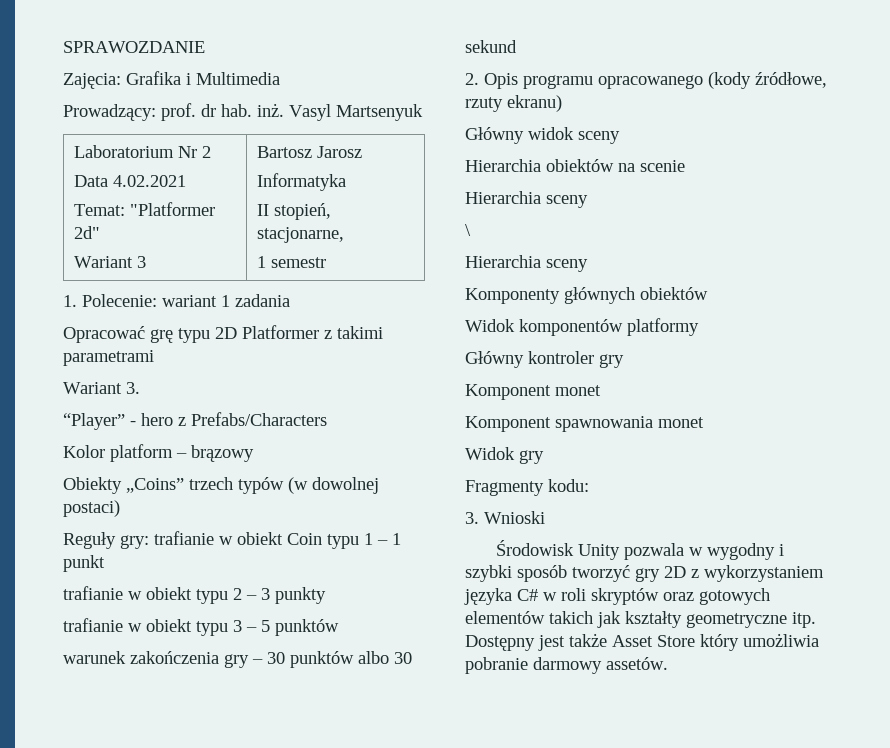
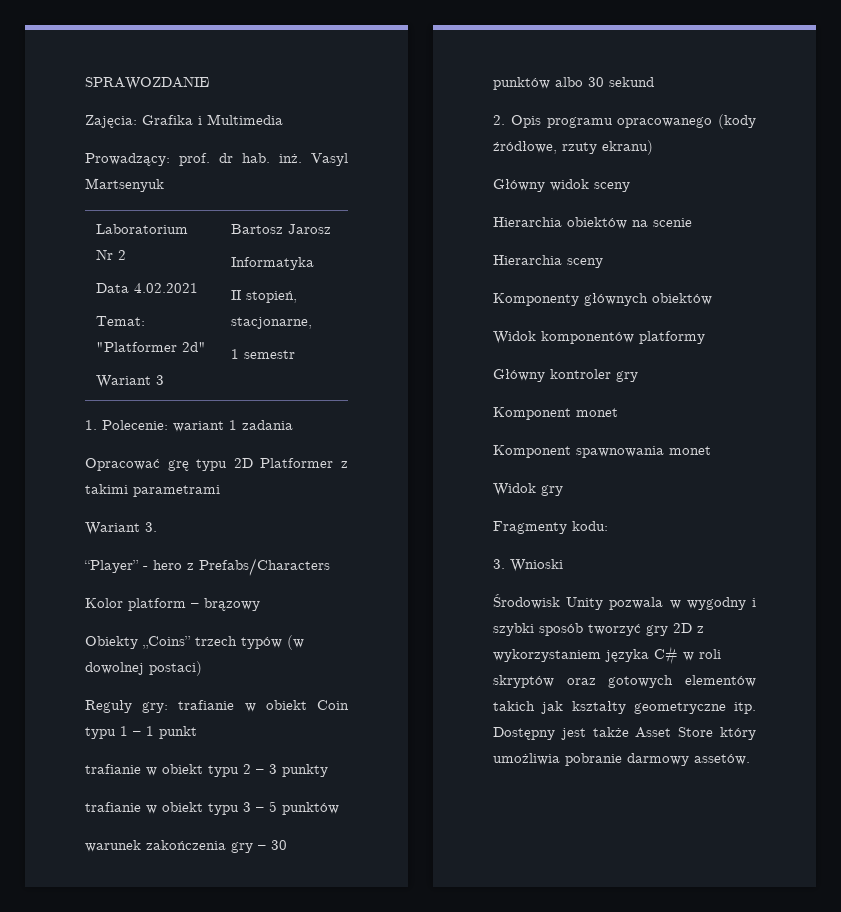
[465,224,471,236] [465,255,588,272] // \ // Hierarchia sceny -> (603, 263) none

